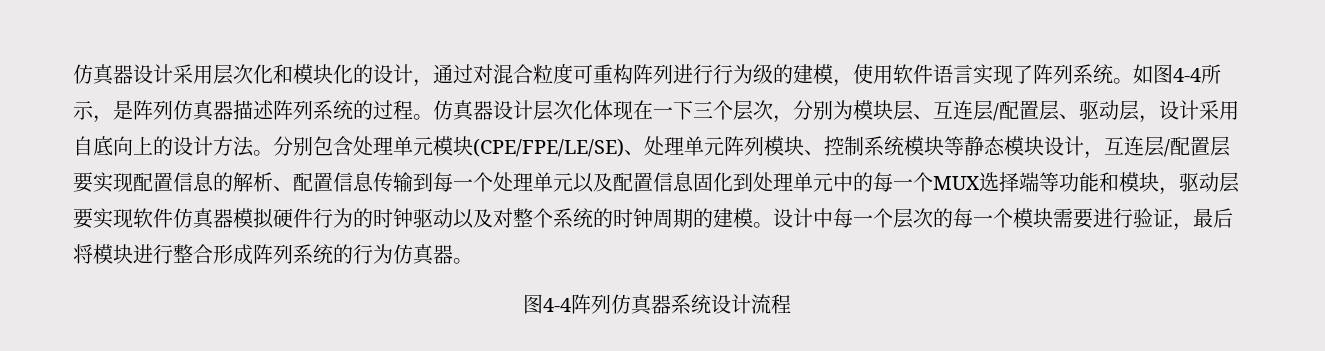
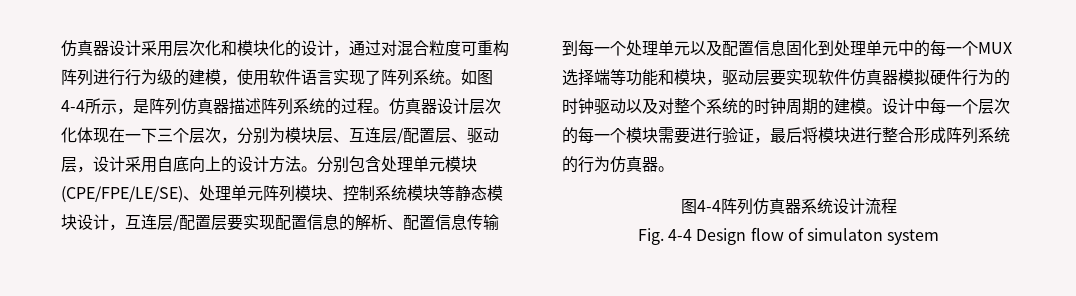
(791, 304) none -> [637,227,940,245] // Fig. 4-4 Design flow of simulaton system

